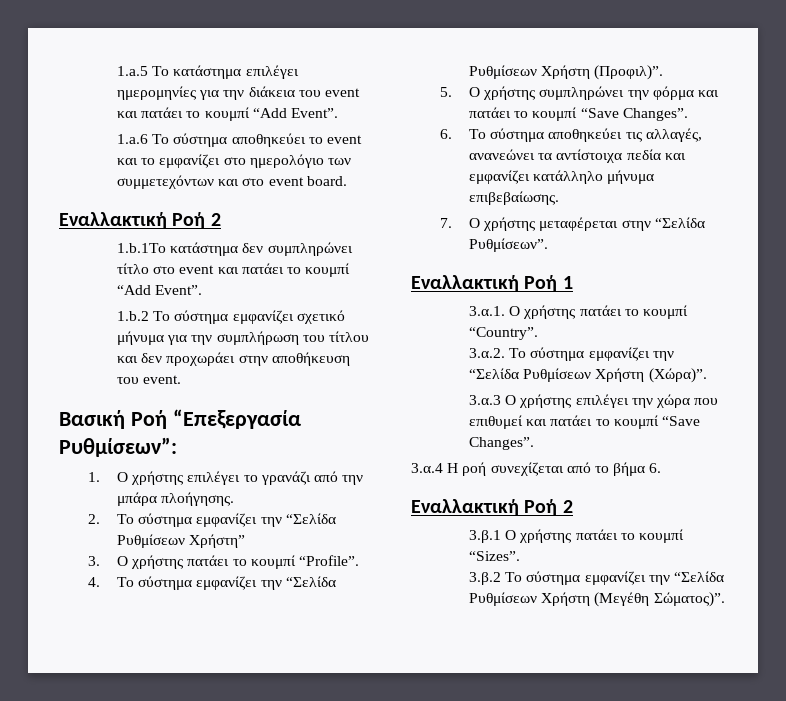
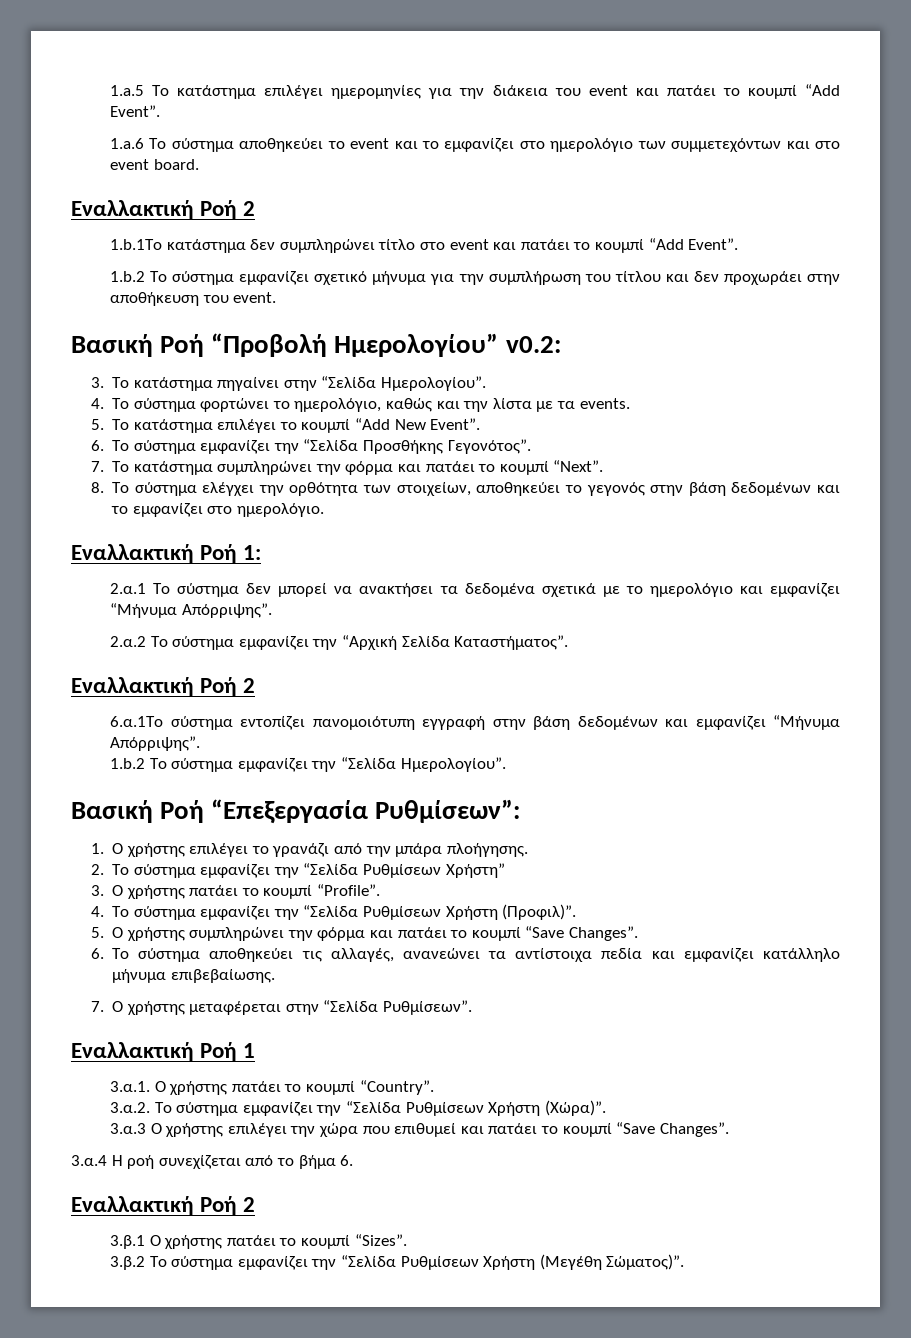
(182, 379) none -> [71,333,561,357] [90,376,486,391] [90,398,630,412] [90,418,481,433] [90,439,531,454] [90,460,604,475] [90,482,840,496] [111,503,324,517] [71,544,262,564] [110,583,840,597] [110,603,272,618] [110,635,569,650] [71,677,256,697] [110,715,840,730] [110,736,201,751] [110,757,506,772] // Βασική Ροή “Προβολή Ημερολογίου” v0.2: // 3. Το κατάστημα πηγαίνει στην “Σελίδα Ημερολογίου”. // 4. Το σύστημα φορτώνει το ημερολόγιο, καθώς και την λίστα με τα events. // 5. Το κατάστημα επιλέγει το κουμπί “Add New Event”. // 6. Το σύστημα εμφανίζει την “Σελίδα Προσθήκης Γεγονότος”. // 7. Το κατάστημα συμπληρώνει την φόρμα και πατάει το κουμπί “Next”. // 8. Το σύστημα ελέγχει την ορθότητα των στοιχείων, αποθηκεύει το γεγονός στην βάση δεδομένων και το εμφανίζει στο ημερολόγιο. // Εναλλακτική Ροή 1: // 2.α.1 Το σύστημα δεν μπορεί να ανακτήσει τα δεδομένα σχετικά με το ημερολόγιο και εμφανίζει “Μήνυμα Απόρριψης”. // 2.α.2 To σύστημα εμφανίζει την “Αρχική Σελίδα Καταστήματος”. // Εναλλακτική Ροή 2 // 6.α.1To σύστημα εντοπίζει πανομοιότυπη εγγραφή στην βάση δεδομένων και εμφανίζει “Μήνυμα Απόρριψης”. // 1.b.2 To σύστημα εμφανίζει την “Σελίδα Ημερολογίου”.

